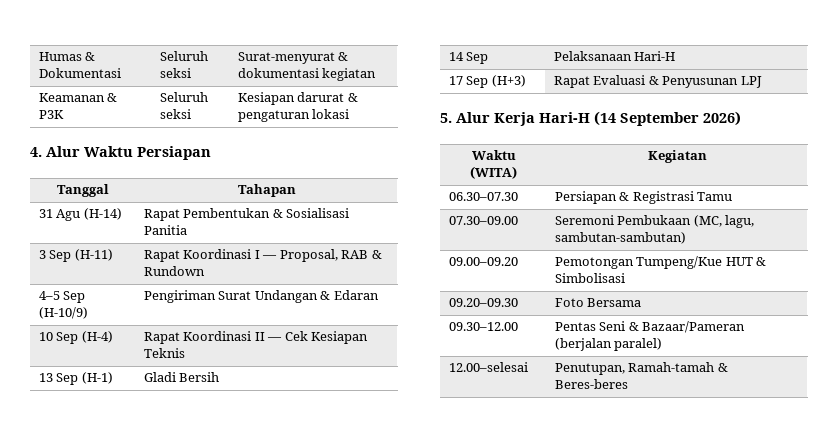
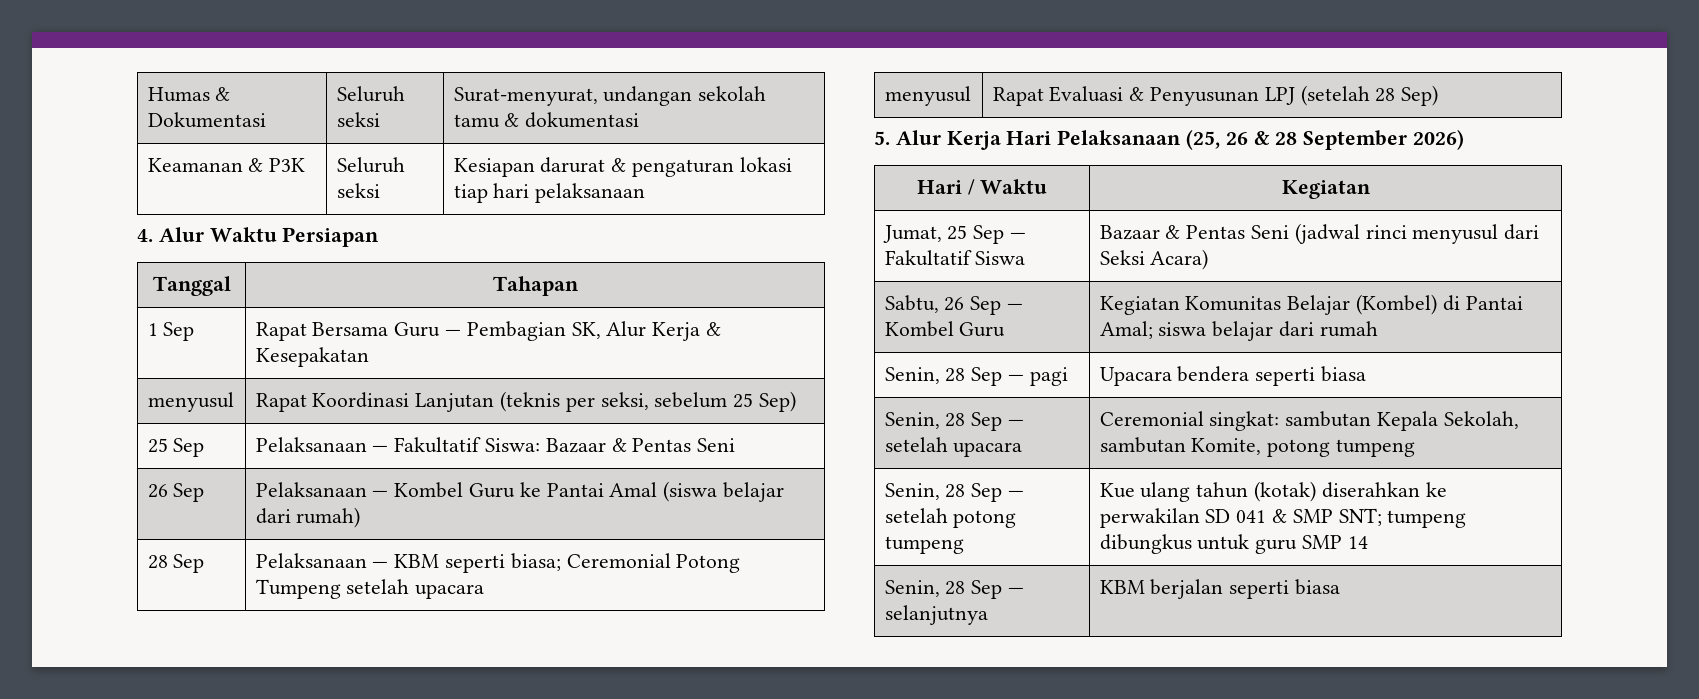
[237,52,335,64] Surat-menyurat -> [453,86,767,106] [453,114,500,128] Surat-menyurat, undangan sekolah tamu
[322,68,377,81] kegiatan -> (640, 120) none
(350, 114) none -> [453,183,646,203] tiap hari pelaksanaan
[38,208,122,221] [143,208,350,221] [143,225,187,235] [38,249,113,262] [143,249,382,262] [143,266,205,276] [38,291,86,303] [38,307,88,319] [143,290,379,303] [38,331,113,344] [143,331,369,344] [143,348,185,358] [38,372,113,385] [143,372,220,382] [448,52,489,64] [553,51,676,61] [448,75,526,88] 31 Agu (H-14) | Rapat Pembentukan & Sosialisasi Panitia // 3 Sep (H-11) | Rapat Koordinasi I — Proposal, RAB & Rundown // 4–5 Sep (H-10/9) | Pengiriman Surat Undangan & Edaran // 10 Sep (H-4) | Rapat Koordinasi II — Cek Kesiapan Teknis // 13 Sep (H-1) | Gladi Bersih // 14 Sep | Pelaksanaan Hari-H // 17 Sep (H+3) -> [147,322,195,341] [255,321,721,341] [255,347,369,367] [147,392,234,412] [255,391,796,412] [147,438,205,457] [255,437,736,453] [147,483,205,502] [255,481,784,502] [255,507,361,528] [147,554,205,573] [255,553,741,573] [255,579,485,599] [884,86,971,106] 1 Sep | Rapat Bersama Guru — Pembagian SK, Alur Kerja & Kesepakatan // menyusul | Rapat Koordinasi Lanjutan (teknis per seksi, sebelum 25 Sep) // 25 Sep | Pelaksanaan — Fakultatif Siswa: Bazaar & Pentas Seni // 26 Sep | Pelaksanaan — Kombel Guru ke Pantai Amal (siswa belajar dari rumah) // 28 Sep | Pelaksanaan — KBM seperti biasa; Ceremonial Potong Tumpeng setelah upacara // menyusul
(762, 82) none -> [1300,85,1439,106] (setelah 28 Sep)
[539,111,616,126] Hari-H (14 -> [1006,129,1298,150] Hari Pelaksanaan (25, 26 & 28
[471,150,516,160] [470,166,517,179] Waktu (WITA) -> [916,179,1048,195] Hari / Waktu
[448,192,518,201] [554,191,733,204] [448,216,518,225] [554,215,755,228] [554,232,686,244] [448,257,518,266] [554,256,767,269] [554,273,625,283] [448,298,518,307] [554,298,642,307] [448,322,518,331] [554,321,746,333] [554,338,663,351] [448,362,528,372] [554,362,728,375] [554,379,628,389] 06.30–07.30 | Persiapan & Registrasi Tamu // 07.30–09.00 | Seremoni Pembukaan (MC, lagu, sambutan-sambutan) // 09.00–09.20 | Pemotongan Tumpeng/Kue HUT & Simbolisasi // 09.20–09.30 | Foto Bersama // 09.30–12.00 | Pentas Seni & Bazaar/Pameran (berjalan paralel) // 12.00–selesai | Penutupan, Ramah-tamah & Beres-beres -> [882,225,1026,244] [884,250,1026,266] [1099,223,1540,244] [1099,249,1209,270] [884,295,1023,315] [884,321,1006,337] [1099,294,1523,315] [1099,321,1378,341] [884,367,1068,386] [1099,366,1366,386] [884,412,1024,431] [884,437,1023,457] [1099,411,1519,431] [1099,437,1415,457] [884,483,1024,502] [884,508,1017,528] [884,536,964,554] [1099,481,1447,502] [1099,508,1467,528] [1099,534,1368,554] [884,580,1024,599] [884,605,988,625] [1099,579,1340,599] Jumat, 25 Sep — Fakultatif Siswa | Bazaar & Pentas Seni (jadwal rinci menyusul dari Seksi Acara) // Sabtu, 26 Sep — Kombel Guru | Kegiatan Komunitas Belajar (Kombel) di Pantai Amal; siswa belajar dari rumah // Senin, 28 Sep — pagi | Upacara bendera seperti biasa // Senin, 28 Sep — setelah upacara | Ceremonial singkat: sambutan Kepala Sekolah, sambutan Komite, potong tumpeng // Senin, 28 Sep — setelah potong tumpeng | Kue ulang tahun (kotak) diserahkan ke perwakilan SD 041 & SMP SNT; tumpeng dibungkus untuk guru SMP 14 // Senin, 28 Sep — selanjutnya | KBM berjalan seperti biasa

